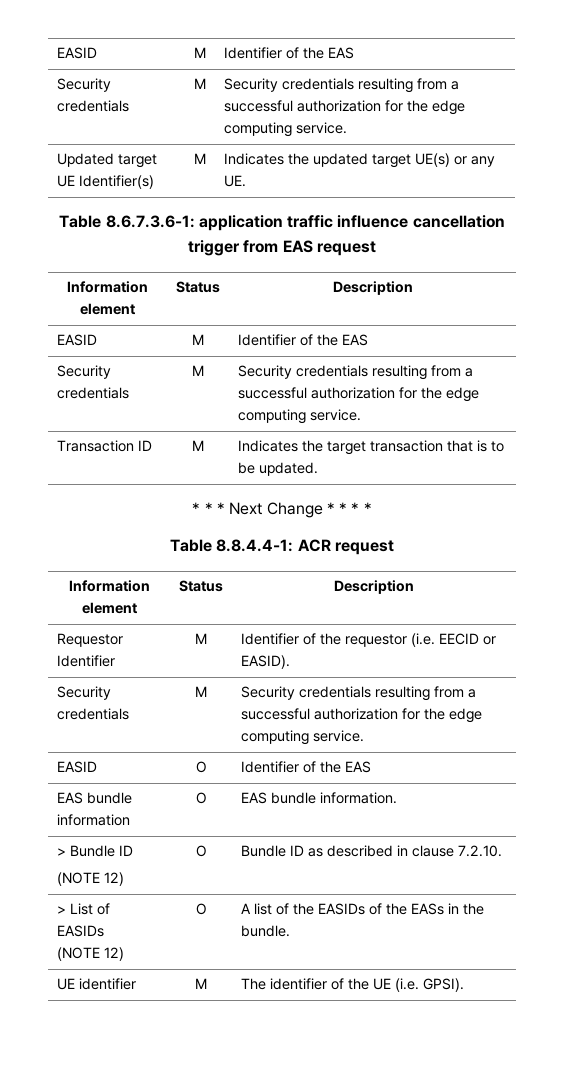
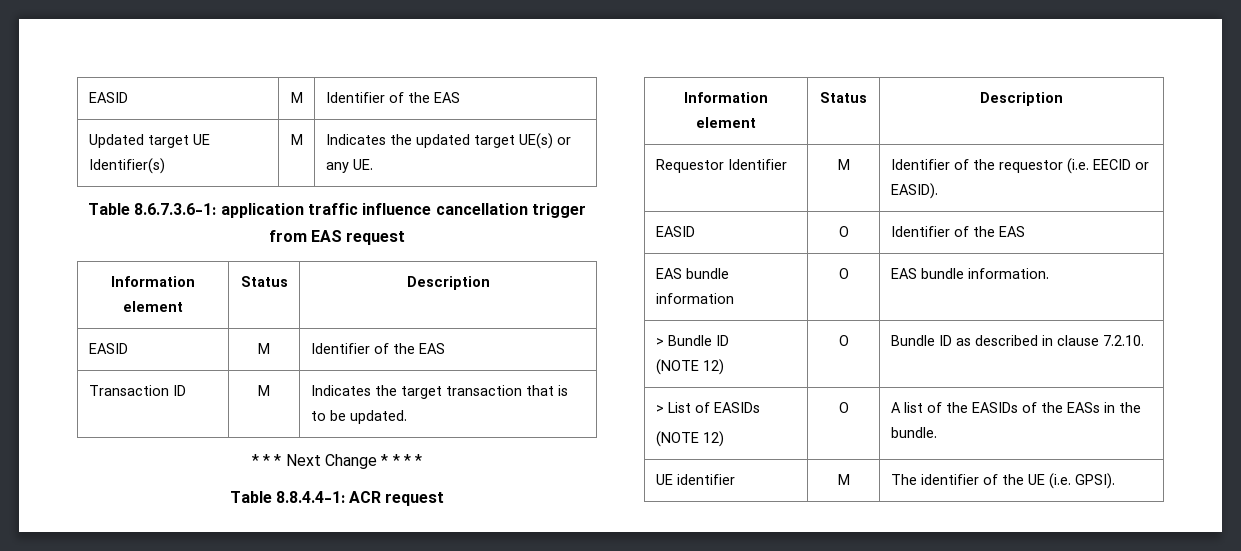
[57,47,98,59] [194,47,206,58] [224,47,355,59] [57,78,112,92] [57,100,130,112] [194,78,206,89] [224,78,460,93] [224,100,466,115] [224,122,348,137] EASID | M | Identifier of the EAS // Security credentials | M | Security credentials resulting from a successful authorization for the edge computing service. -> [88,92,128,103] [290,92,303,103] [325,92,460,103] EASID | M | Identifier of the EAS
[57,365,112,379] [57,387,130,399] [192,365,204,376] [238,365,474,380] [238,387,480,402] [238,409,362,424] // Security credentials | M | Security credentials resulting from a successful authorization for the edge computing service. -> (445, 348) none
[57,686,112,700] [57,708,130,720] [195,686,207,697] [241,686,477,701] [241,708,483,723] [241,730,365,745] // Security credentials | M | Security credentials resulting from a successful authorization for the edge computing service. -> (938, 191) none

